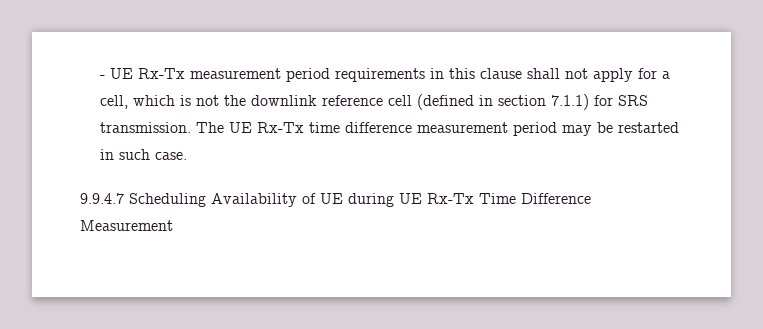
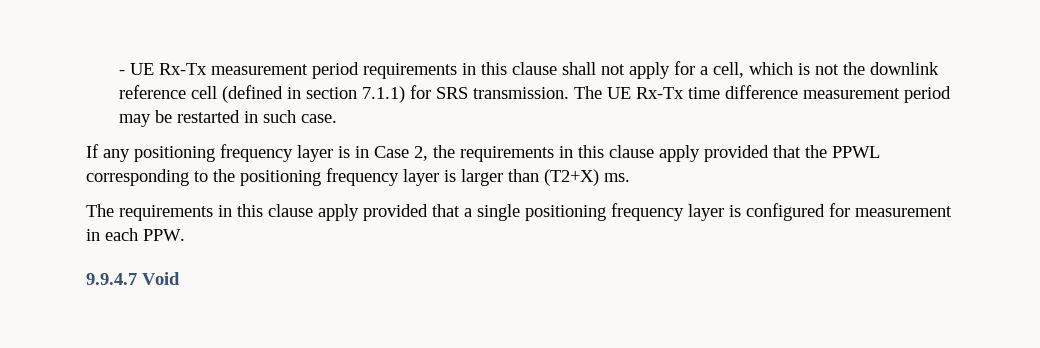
[80,193,591,207] [80,220,173,231] 9.9.4.7 Scheduling Availability of UE during UE Rx-Tx Time Difference Measurement -> [86,144,880,162] [86,168,630,186] [86,203,952,221] [86,228,185,241] [86,272,180,285] If any positioning frequency layer is in Case 2, the requirements in this clause apply provided that the PPWL corresponding to the positioning frequency layer is larger than (T2+X) ms. // The requirements in this clause apply provided that a single positioning frequency layer is configured for measurement in each PPW. // 9.9.4.7 Void

